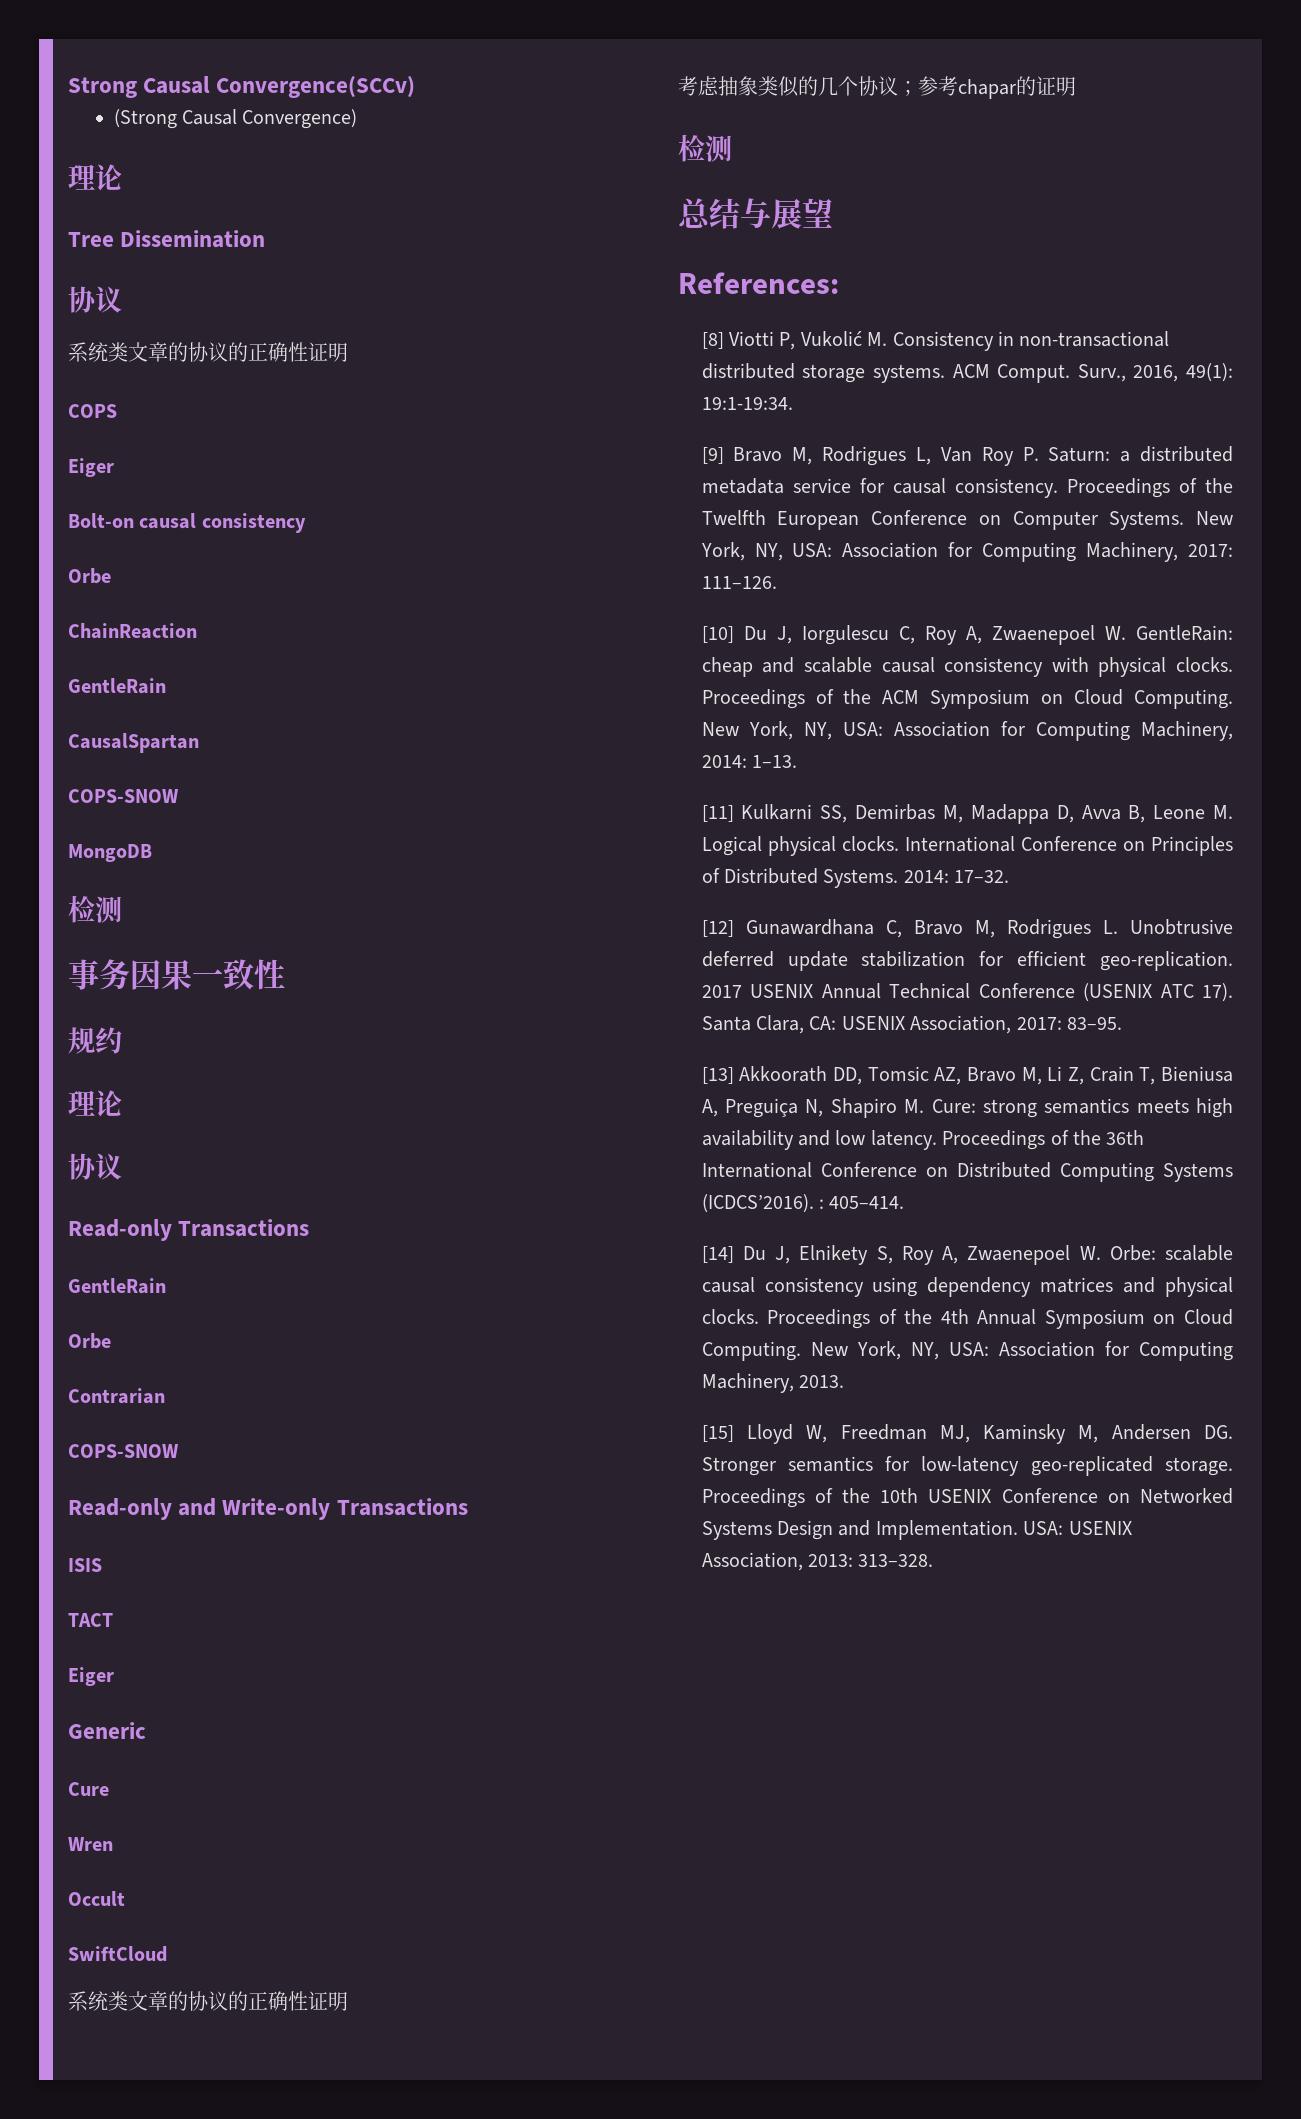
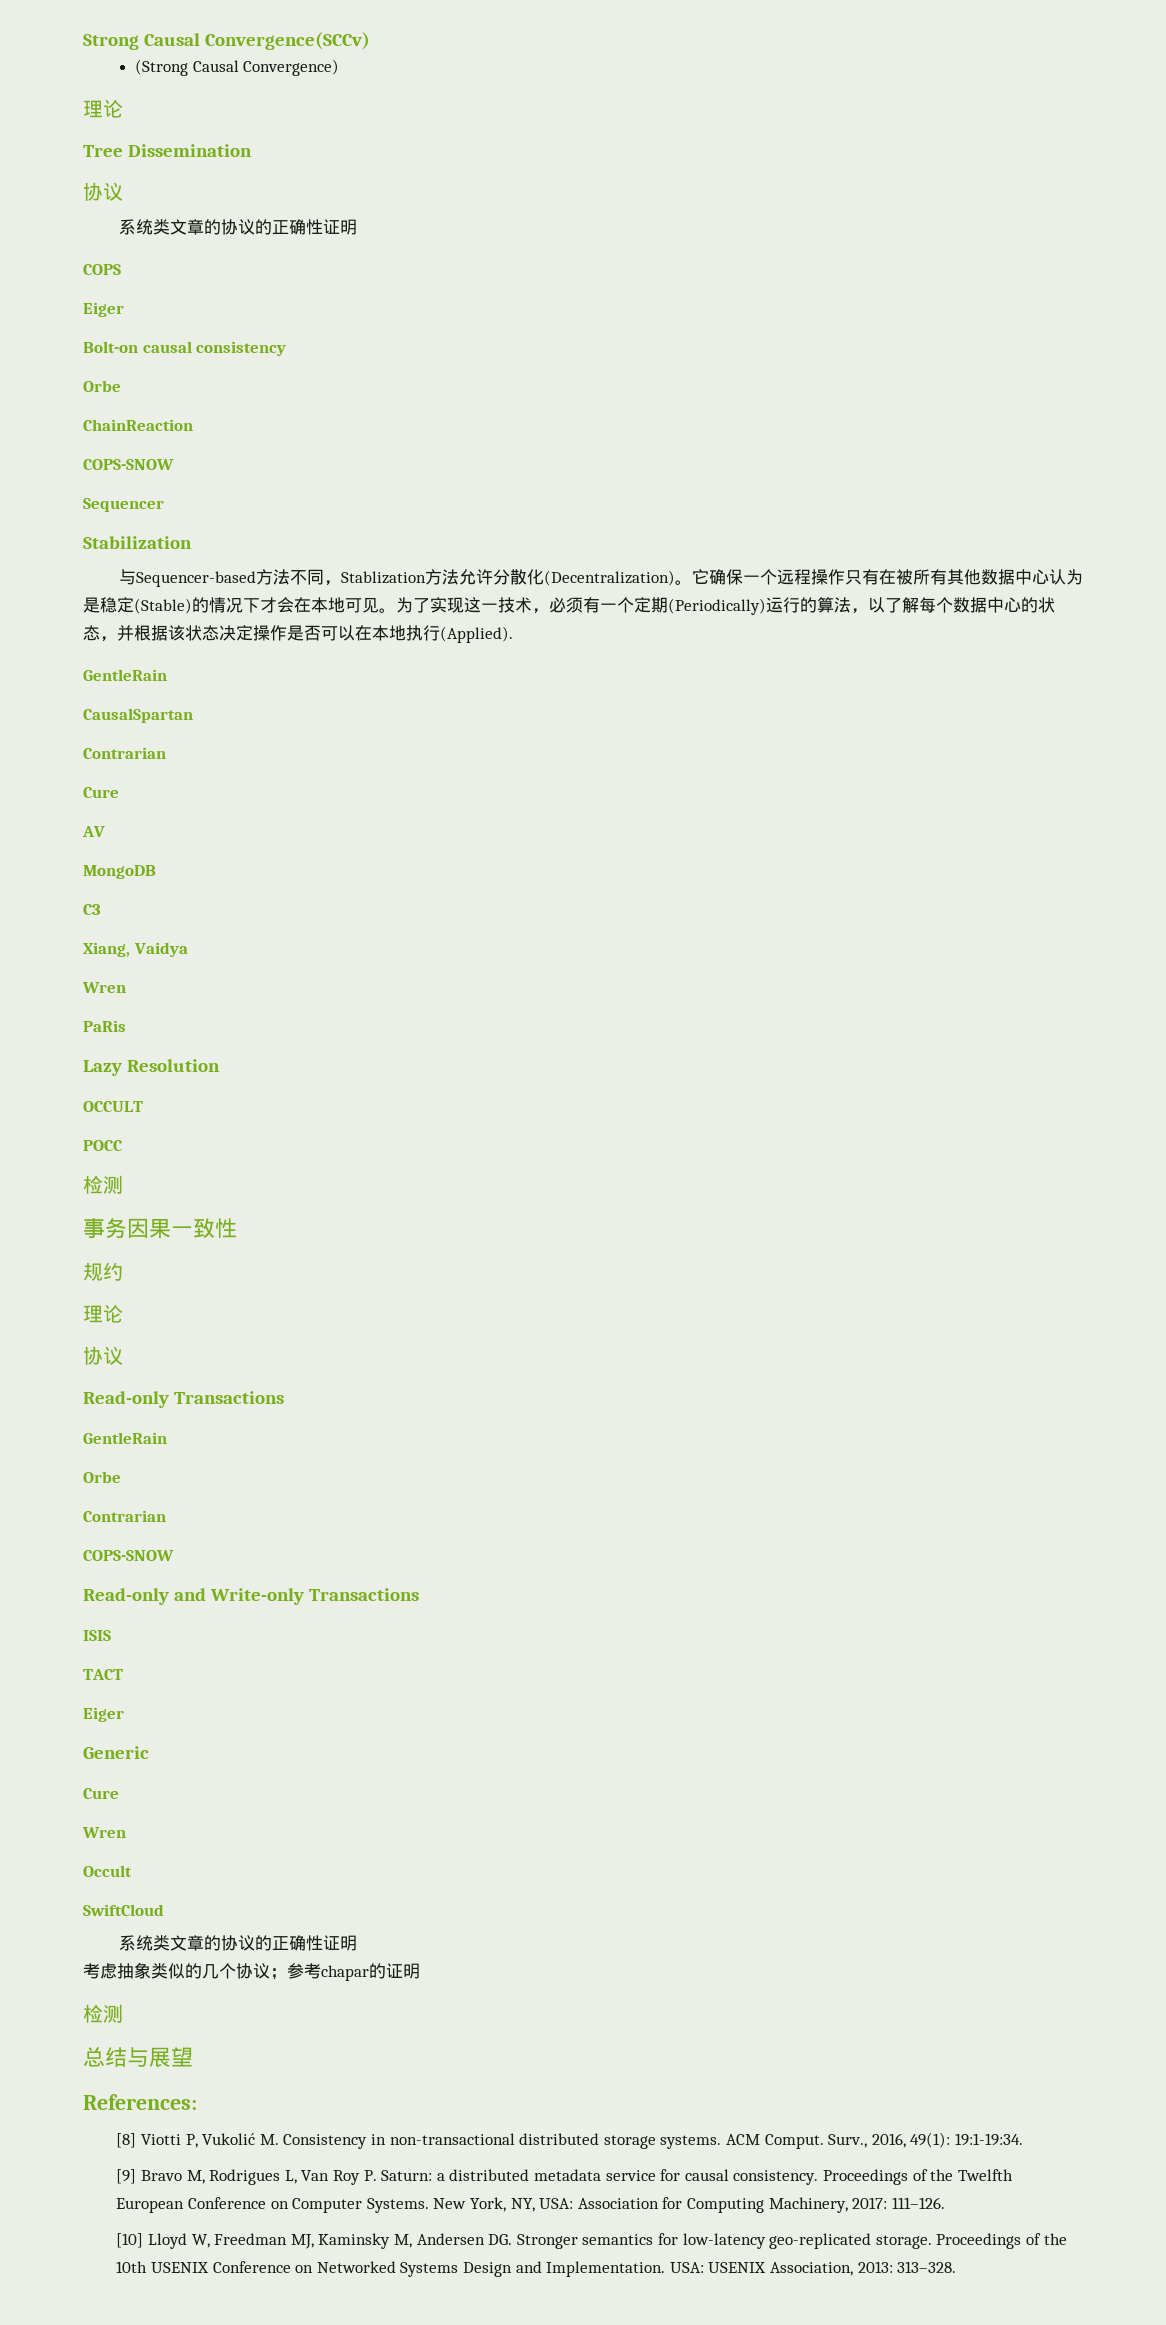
[68,678,166,694] [68,733,199,753] [68,789,178,803] [68,844,152,862] GentleRain // CausalSpartan // COPS-SNOW // MongoDB -> [83,459,174,470] [83,498,164,512] [83,536,192,549] [118,569,1083,587] [83,597,1055,615] [83,625,513,643] [83,669,167,681] [83,708,193,723] [83,747,166,759] [83,787,119,798] [82,826,105,837] [83,865,156,879] [83,904,101,915] [83,942,188,957] [82,982,126,993] [83,1020,126,1032] [83,1059,220,1076] [83,1101,143,1112] [83,1140,123,1151] COPS-SNOW // Sequencer // Stabilization // 与Sequencer-based方法不同，Stablization方法允许分散化(Decentralization)。它确保一个远程操作只有在被所有其他数据中心认为是稳定(Stable)的情况下才会在本地可见。为了实现这一技术，必须有一个定期(Periodically)运行的算法，以了解每个数据中心的状态，并根据该状态决定操作是否可以在本地执行(Applied). // GentleRain // CausalSpartan // Contrarian // Cure // AV // MongoDB // C3 // Xiang, Vaidya // Wren // PaRis // Lazy Resolution // OCCULT // POCC
[743,625,1233,645] [701,657,1233,677] [701,689,1233,709] [701,721,1233,741] [701,755,798,768] [701,804,1233,824] [701,836,1233,856] [701,868,1010,888] [701,919,1233,939] [701,951,1233,971] [701,983,1233,1002] [701,1015,1123,1034] [701,1066,1233,1085] [701,1098,1233,1118] [701,1130,1145,1150] [701,1162,1233,1182] [701,1194,905,1213] [701,1245,1233,1265] [701,1277,1233,1297] [701,1309,1233,1329] [701,1341,1233,1361] [701,1373,845,1393] [701,1425,734,1442] Du J, Iorgulescu C, Roy A, Zwaenepoel W. GentleRain: cheap and scalable causal consistency with physical clocks. Proceedings of the ACM Symposium on Cloud Computing. New York, NY, USA: Association for Computing Machinery, 2014: 1–13. // [11] Kulkarni SS, Demirbas M, Madappa D, Avva B, Leone M. Logical physical clocks. International Conference on Principles of Distributed Systems. 2014: 17–32. // [12] Gunawardhana C, Bravo M, Rodrigues L. Unobtrusive deferred update stabilization for efficient geo-replication. 2017 USENIX Annual Technical Conference (USENIX ATC 17). Santa Clara, CA: USENIX Association, 2017: 83–95. // [13] Akkoorath DD, Tomsic AZ, Bravo M, Li Z, Crain T, Bieniusa A, Preguiça N, Shapiro M. Cure: strong semantics meets high availability and low latency. Proceedings of the 36th International Conference on Distributed Computing Systems (ICDCS’2016). : 405–414. // [14] Du J, Elnikety S, Roy A, Zwaenepoel W. Orbe: scalable causal consistency using dependency matrices and physical clocks. Proceedings of the 4th Annual Symposium on Cloud Computing. New York, NY, USA: Association for Computing Machinery, 2013. // [15] -> (144, 2240) none

